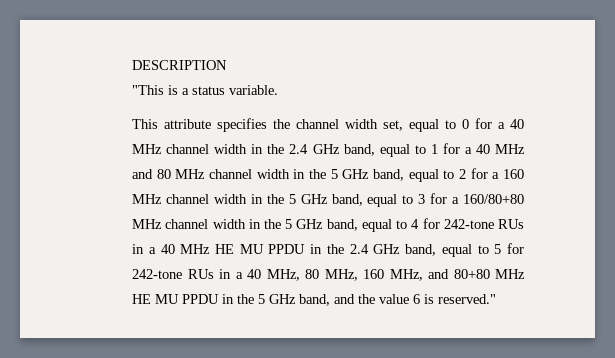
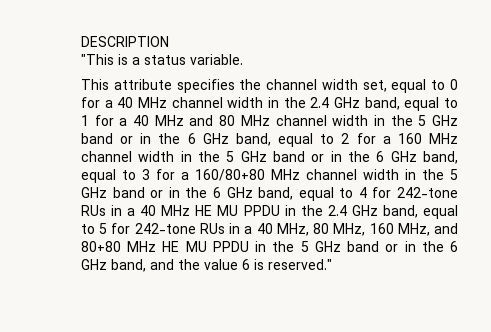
(370, 174) none -> [81,133,229,144] band or in the 6 GHz
(328, 199) none -> [273,151,417,162] band or in the 6 GHz
(324, 224) none -> [112,187,253,198] band or in the 6 GHz
(297, 299) none -> [347,241,459,252] [81,259,108,270] band or in the 6 GHz

